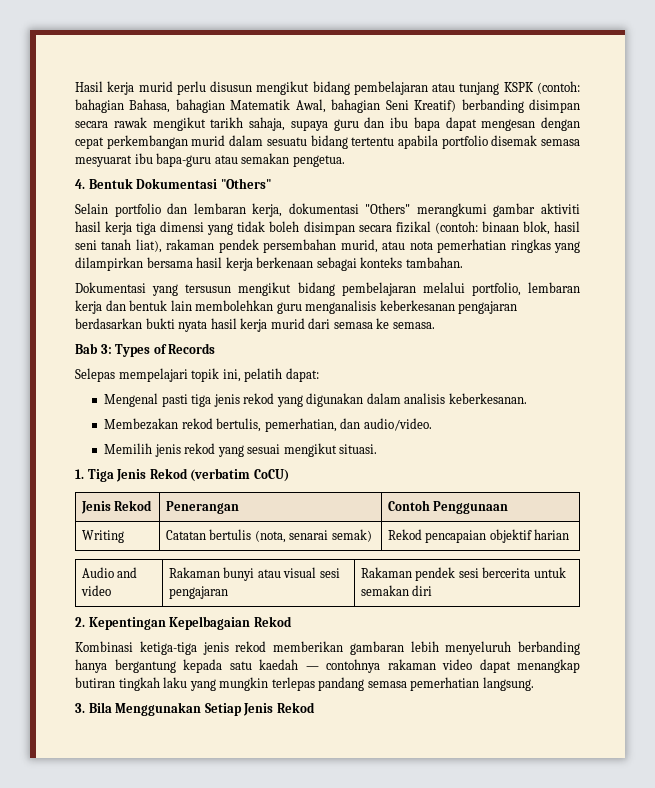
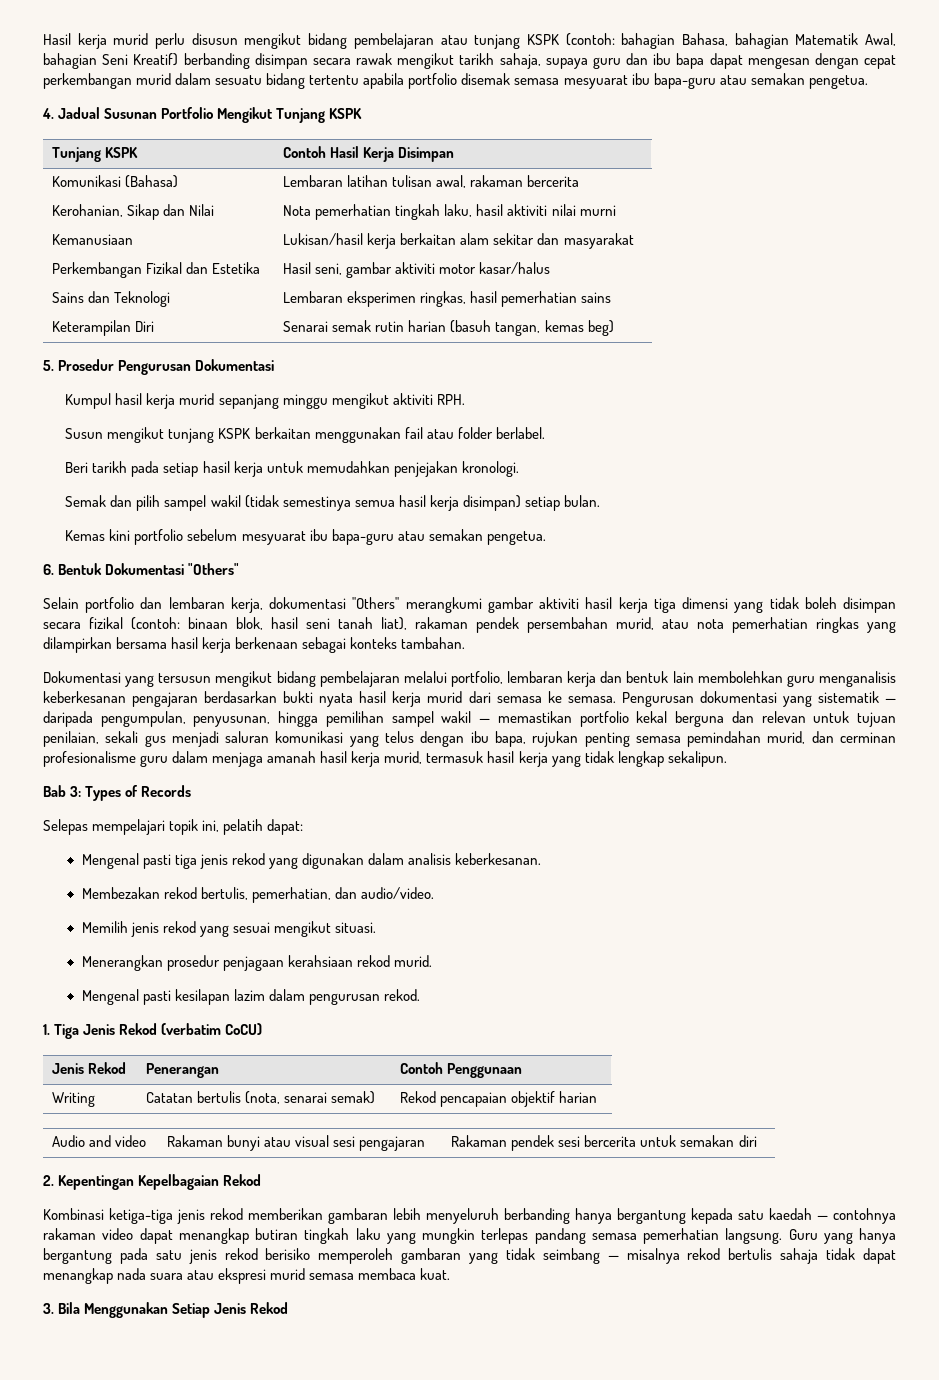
(85, 184) none -> [58,107,363,123] [52,147,139,162] [283,146,455,162] [52,175,179,188] [283,175,580,188] [52,204,215,220] [283,204,616,220] [52,234,134,245] [283,233,634,249] [52,262,261,278] [283,262,551,278] [52,291,171,307] [283,291,612,307] [52,320,155,336] [283,320,614,336] [43,359,275,375] [65,393,465,409] [65,427,545,443] [65,461,519,477] [65,495,600,511] [65,529,546,545] [43,564,54,575] Jadual Susunan Portfolio Mengikut Tunjang KSPK // Tunjang KSPK | Contoh Hasil Kerja Disimpan // Komunikasi (Bahasa) | Lembaran latihan tulisan awal, rakaman bercerita // Kerohanian, Sikap dan Nilai | Nota pemerhatian tingkah laku, hasil aktiviti nilai murni // Kemanusiaan | Lukisan/hasil kerja berkaitan alam sekitar dan masyarakat // Perkembangan Fizikal dan Estetika | Hasil seni, gambar aktiviti motor kasar/halus // Sains dan Teknologi | Lembaran eksperimen ringkas, hasil pemerhatian sains // Keterampilan Diri | Senarai semak rutin harian (basuh tangan, kemas beg) // 5. Prosedur Pengurusan Dokumentasi // Kumpul hasil kerja murid sepanjang minggu mengikut aktiviti RPH. // Susun mengikut tunjang KSPK berkaitan menggunakan fail atau folder berlabel. // Beri tarikh pada setiap hasil kerja untuk memudahkan penjejakan kronologi. // Semak dan pilih sampel wakil (tidak semestinya semua hasil kerja disimpan) setiap bulan. // Kemas kini portfolio sebelum mesyuarat ibu bapa-guru atau semakan pengetua. // 6.
(435, 325) none -> [621,691,896,707] [43,711,897,727] [43,731,896,747] [43,751,727,767] Pengurusan dokumentasi yang sistematik — daripada pengumpulan, penyusunan, hingga pemilihan sampel wakil — memastikan portfolio kekal berguna dan relevan untuk tujuan penilaian, sekali gus menjadi saluran komunikasi yang telus dengan ibu bapa, rujukan penting semasa pemindahan murid, dan cerminan profesionalisme guru dalam menjaga amanah hasil kerja murid, termasuk hasil kerja yang tidak lengkap sekalipun.
(378, 449) none -> [81,955,433,971] [81,989,421,1005] // Menerangkan prosedur penjagaan kerahsiaan rekod murid. // Mengenal pasti kesilapan lazim dalam pengurusan rekod.
(534, 684) none -> [788,1228,896,1244] [43,1248,896,1264] [43,1268,451,1284] Guru yang hanya bergantung pada satu jenis rekod berisiko memperoleh gambaran yang tidak seimbang — misalnya rekod bertulis sahaja tidak dapat menangkap nada suara atau ekspresi murid semasa membaca kuat.

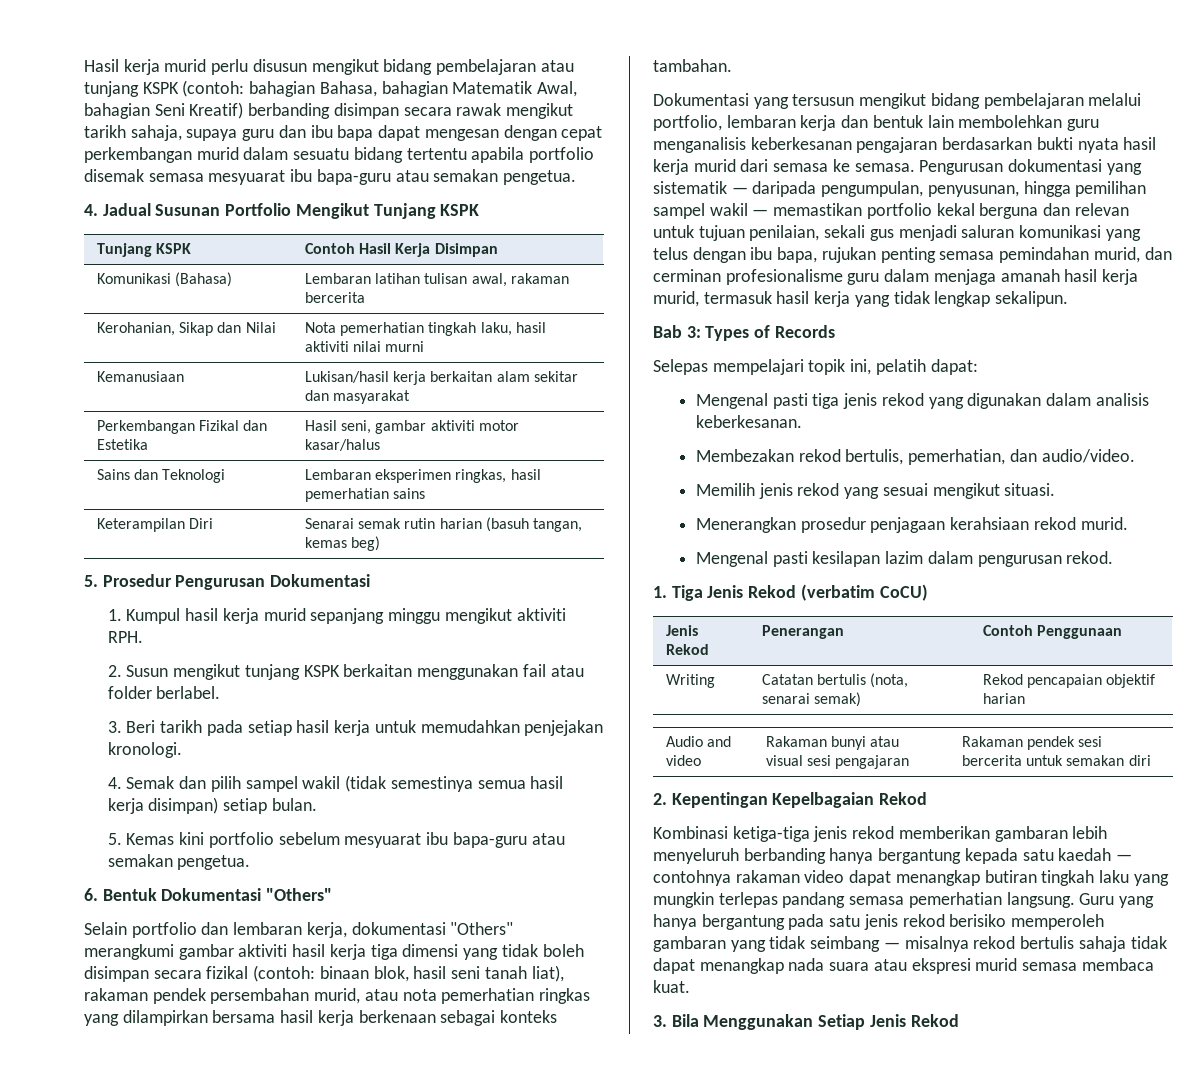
(275, 365) none -> [107,609,122,621] 1.
(465, 399) none -> [107,665,122,677] 2.
(545, 433) none -> [107,721,122,733] 3.
(519, 469) none -> [107,777,122,789] 4.
(600, 501) none -> [107,833,122,845] 5.

